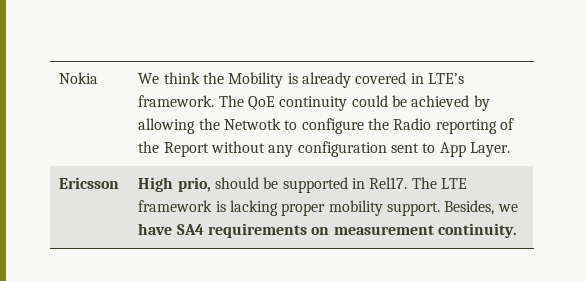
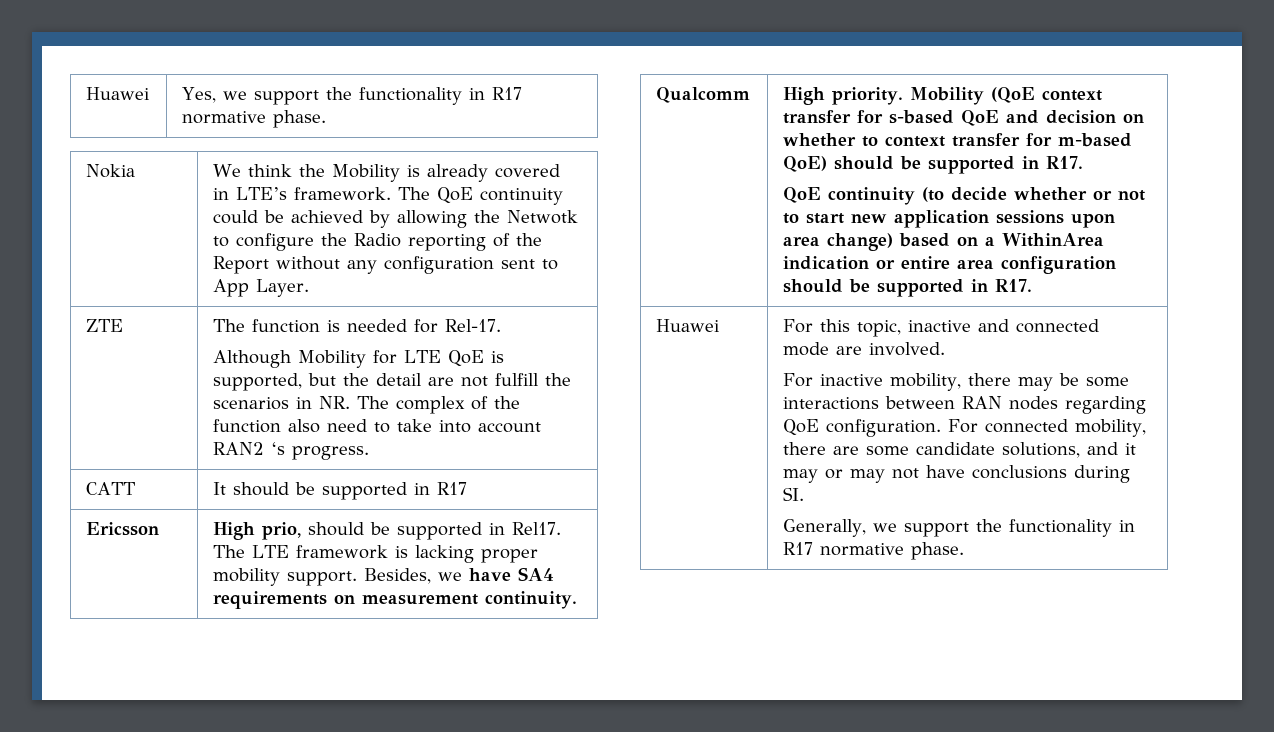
(59, 78) none -> [86,87,150,100] [182,87,523,105] [182,110,327,128] Huawei | Yes, we support the functionality in R17 normative phase. //
(510, 149) none -> [86,319,124,332] [213,319,502,333] [213,350,505,368] [213,373,572,391] [213,396,521,414] [213,419,542,433] [213,442,370,460] [86,482,136,495] [213,482,468,500] // ZTE | The function is needed for Rel-17. // Although Mobility for LTE QoE is supported, but the detail are not fulfill the scenarios in NR. The complex of the function also need to take into account RAN2 ‘s progress. // CATT | It should be supported in R17
(517, 230) none -> [656,87,751,103] [783,87,1103,105] [783,110,1145,126] [783,133,1133,147] [783,156,1084,174] [783,187,1146,205] [783,210,1116,228] [783,233,1105,251] [783,256,1117,274] [783,279,1033,297] [656,319,720,332] [783,319,1100,337] [783,342,946,356] [783,373,1130,391] [783,396,1147,414] [783,419,1147,437] [783,442,1137,458] [783,465,1131,483] [783,487,805,501] [783,519,1136,537] [783,542,965,560] // Qualcomm | High priority. Mobility (QoE context transfer for s-based QoE and decision on whether to context transfer for m-based QoE) should be supported in R17. // QoE continuity (to decide whether or not to start new application sessions upon area change) based on a WithinArea indication or entire area configuration should be supported in R17. // Huawei | For this topic, inactive and connected mode are involved. // For inactive mobility, there may be some interactions between RAN nodes regarding QoE configuration. For connected mobility, there are some candidate solutions, and it may or may not have conclusions during SI. // Generally, we support the functionality in R17 normative phase.

